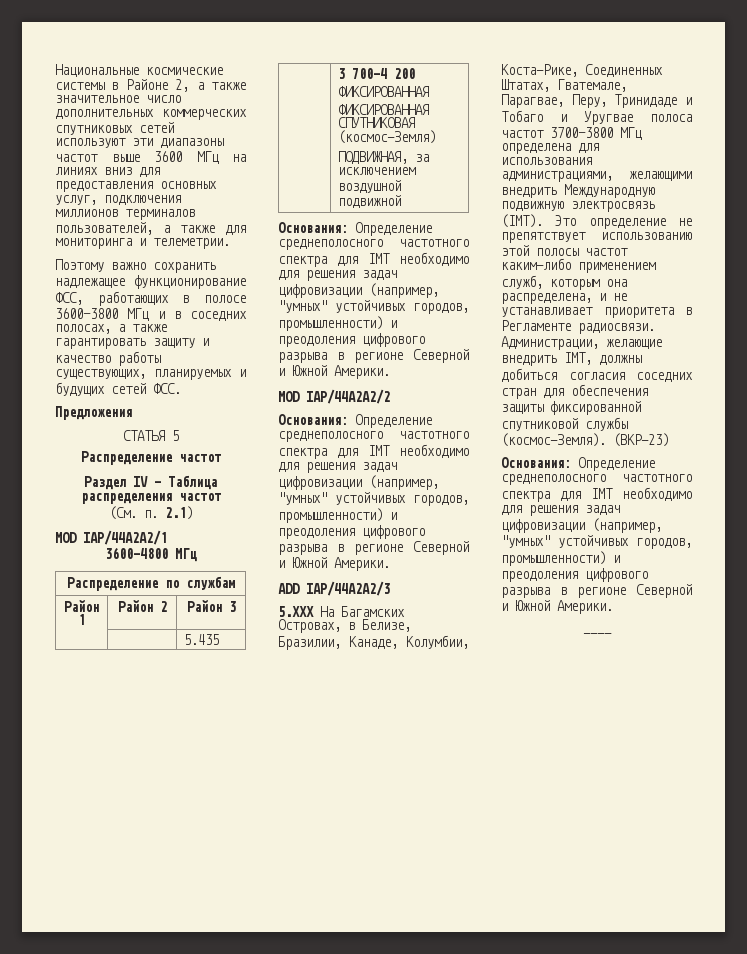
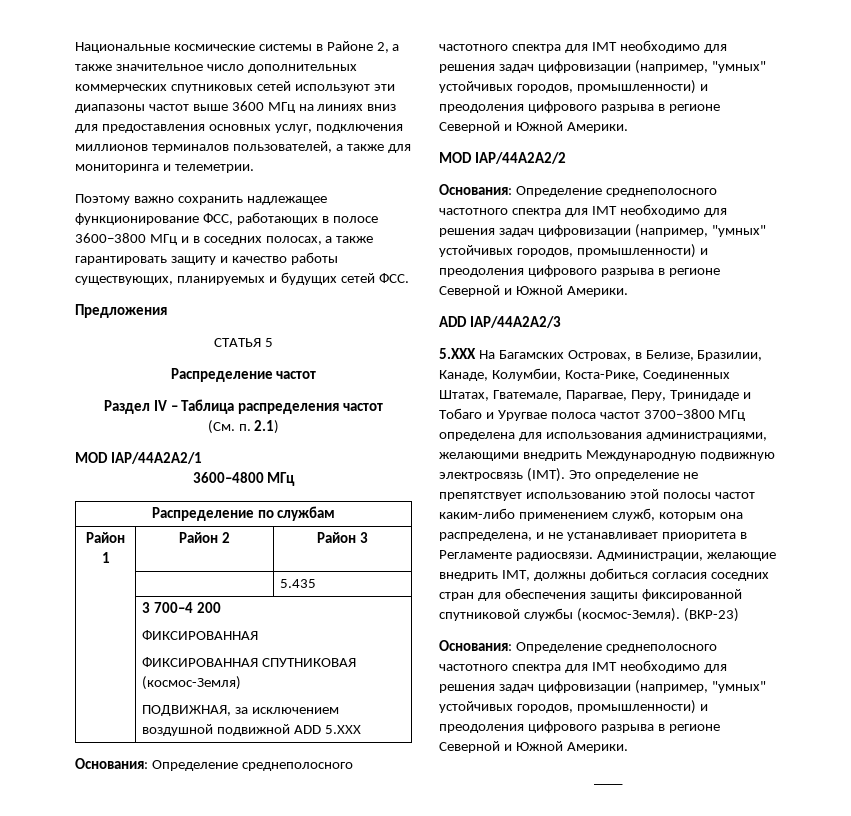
(401, 201) none -> [293,725,361,734] ADD 5.XXX

